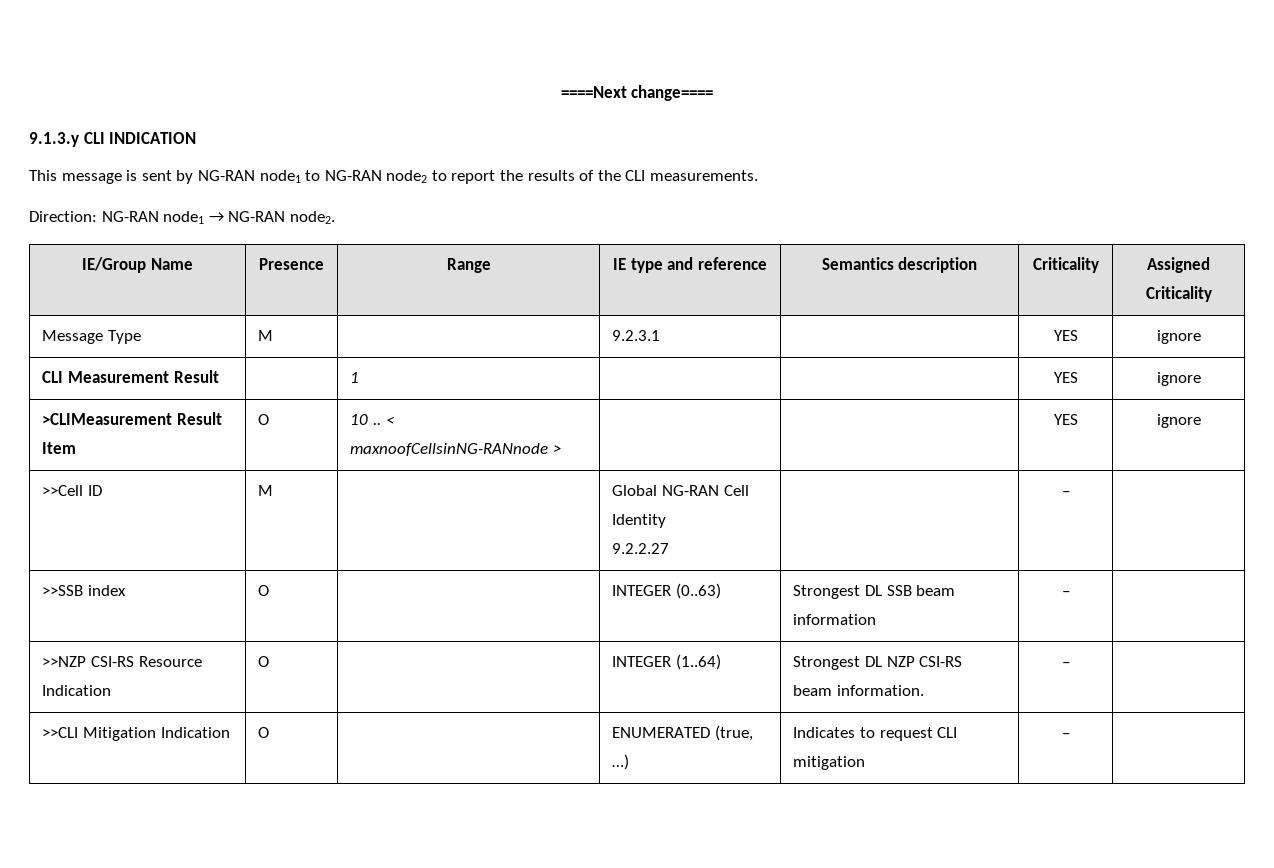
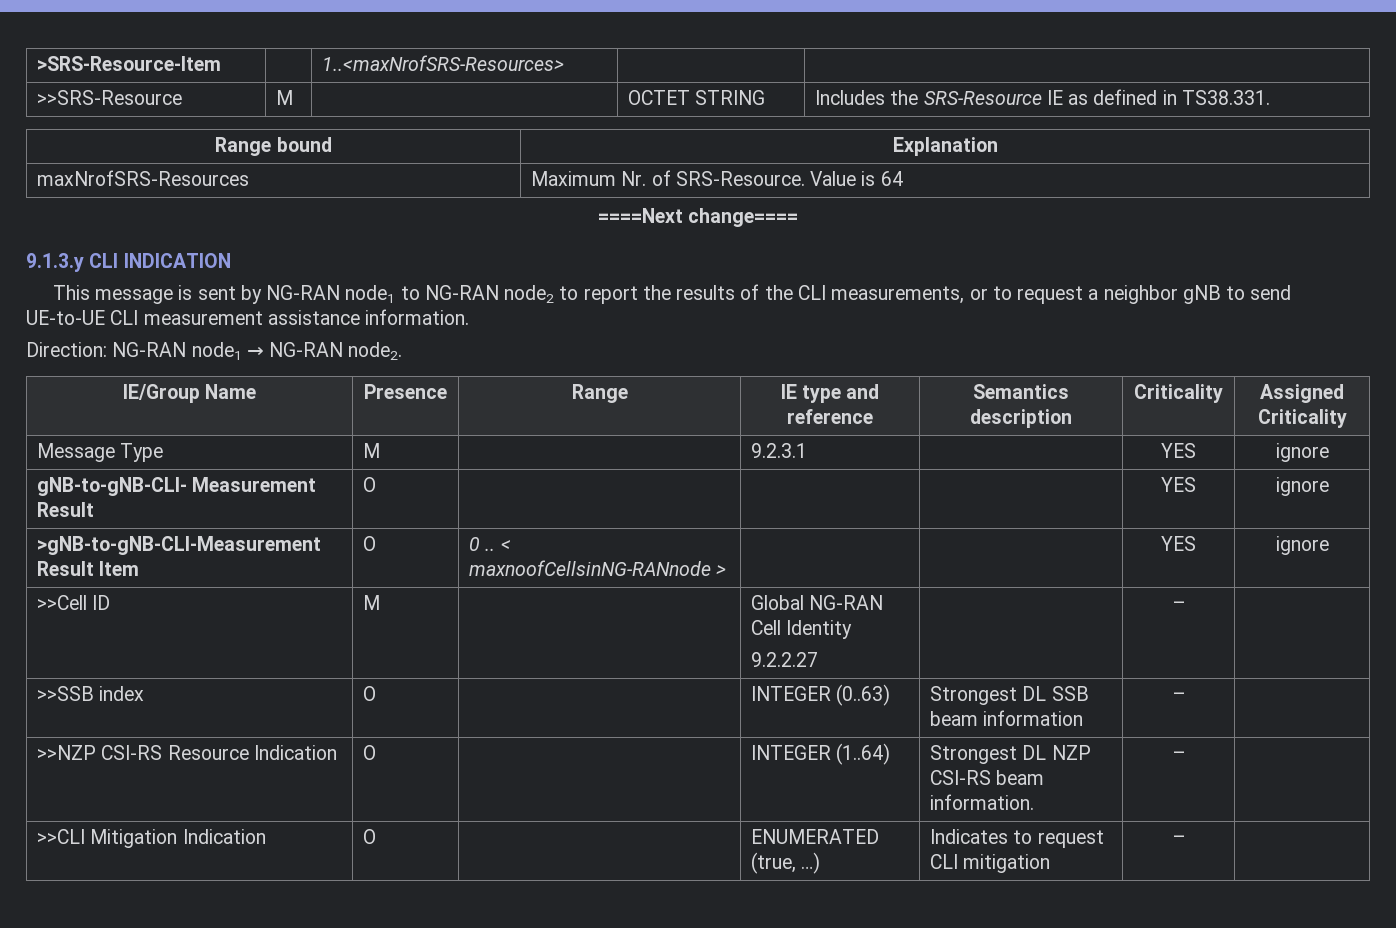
(560, 92) none -> [37,56,222,71] [322,55,565,71] [37,90,183,105] [276,90,294,105] [628,90,766,105] [815,89,1270,105] [215,137,332,156] [892,137,998,156] [37,170,250,186] [531,170,903,186] >SRS-Resource-Item | | 1..<maxNrofSRS-Resources> | | // >>SRS-Resource | M | | OCTET STRING | Includes the SRS-Resource IE as defined in TS38.331. // Range bound | Explanation // maxNrofSRS-Resources | Maximum Nr. of SRS-Resource. Value is 64 //
[650,170,759,181] measurements. -> [831,285,1292,304] [26,309,470,325] measurements, or to request a neighbor gNB to send UE-to-UE CLI measurement assistance information.
[42,371,64,383] CLI -> [37,477,188,496] gNB-to-gNB-CLI-
[350,372,360,383] [1053,372,1078,383] [1156,372,1201,386] [42,413,173,425] | 1 | | | YES | ignore // >CLIMeasurement -> [363,477,377,492] [1161,477,1196,492] [1275,477,1329,496] [37,536,322,555] O | | | | YES | ignore // >gNB-to-gNB-CLI-Measurement
[350,414,369,425] 10 -> [469,537,481,551] 0

